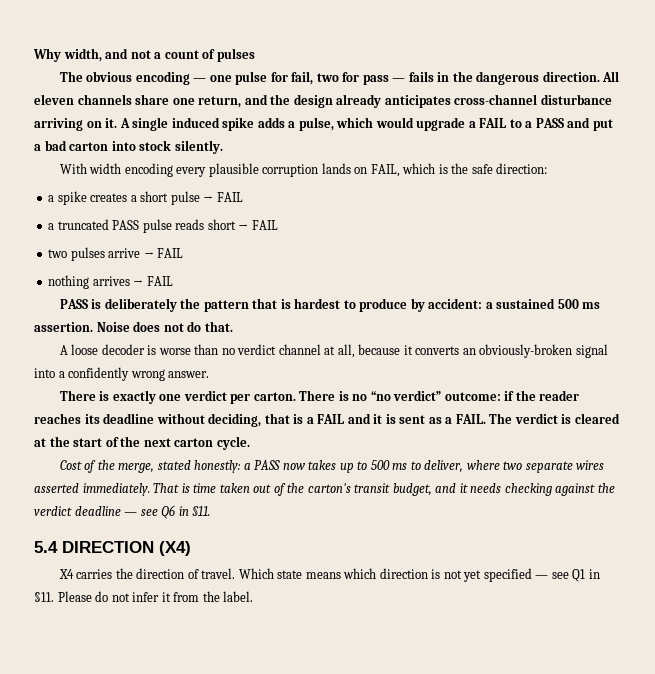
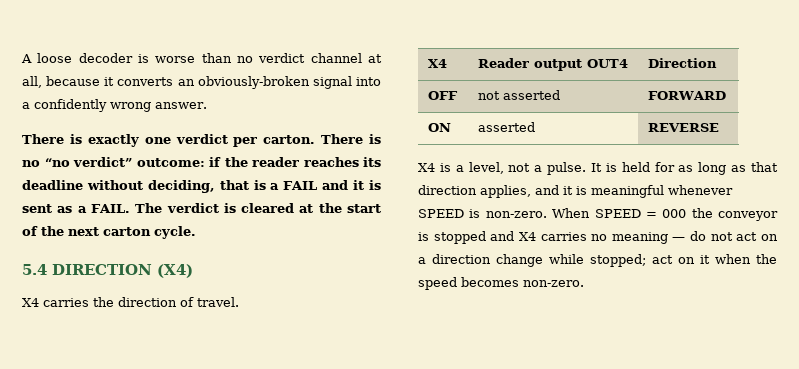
[33,48,255,62] [59,71,620,85] [34,94,612,108] [34,117,613,131] [34,140,223,154] [59,163,548,177] [48,191,243,205] [48,219,278,233] [48,247,184,261] [48,275,173,289] [59,298,601,312] [34,321,233,332] Why width, and not a count of pulses // The obvious encoding — one pulse for fail, two for pass — fails in the dangerous direction. All eleven channels share one return, and the design already anticipates cross-channel disturbance arriving on it. A single induced spike adds a pulse, which would upgrade a FAIL to a PASS and put a bad carton into stock silently. // With width encoding every plausible corruption lands on FAIL, which is the safe direction: // a spike creates a short pulse → FAIL // a truncated PASS pulse reads short → FAIL // two pulses arrive → FAIL // nothing arrives → FAIL // PASS is deliberately the pattern that is hardest to produce by accident: a sustained 500 ms assertion. Noise does not do that. // -> (21, 58) none
[59,460,605,473] [34,483,615,496] [34,505,211,519] // Cost of the merge, stated honestly: a PASS now takes up to 500 ms to deliver, where two separate wires asserted immediately. That is time taken out of the carton's transit budget, and it needs checking against the verdict deadline — see Q6 in §11. -> (196, 232) none
[238,568,600,582] [34,591,254,602] Which state means which direction is not yet specified — see Q1 in §11. Please do not infer it from the label. -> [428,59,448,68] [478,58,629,71] [648,58,718,68] [428,91,459,100] [478,90,561,100] [648,91,727,100] [428,123,452,132] [478,122,536,132] [648,123,720,132] [418,162,778,175] [418,185,733,198] [418,208,778,221] [418,231,778,244] [418,254,777,267] [418,277,584,290] // X4 | Reader output OUT4 | Direction // OFF | not asserted | FORWARD // ON | asserted | REVERSE // X4 is a level, not a pulse. It is held for as long as that direction applies, and it is meaningful whenever SPEED is non-zero. When SPEED = 000 the conveyor is stopped and X4 carries no meaning — do not act on a direction change while stopped; act on it when the speed becomes non-zero.

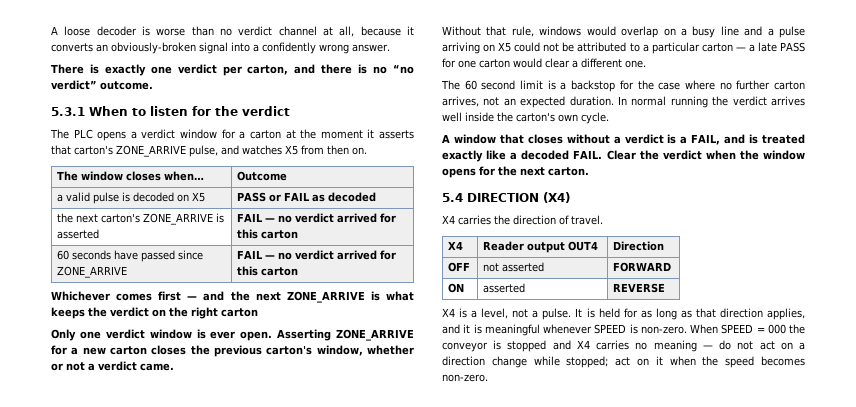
[263,134,364,144] carton. There -> [247,64,353,75] carton, and there
[136,157,381,167] [22,180,382,193] [22,203,382,213] [22,226,196,239] outcome: if the reader reaches its deadline without deciding, that is a FAIL and it is sent as a FAIL. The verdict is cleared at the start of the next carton cycle. -> [100,81,153,90] [51,106,290,116] [50,129,415,141] [51,145,367,157] [57,171,205,181] [237,171,288,181] [57,192,206,204] [237,192,377,202] [57,213,225,225] [57,229,100,239] [237,213,397,223] [237,229,299,239] [57,250,204,262] [57,266,128,278] [237,250,397,260] [237,266,299,276] [51,291,414,303] [51,307,258,319] [51,329,414,341] [51,345,414,357] [51,361,174,371] [442,26,805,38] [442,42,805,54] [442,58,646,68] [441,80,805,92] [442,96,805,108] [442,112,609,124] [442,134,805,145] [442,150,805,162] [442,166,589,178] outcome. // 5.3.1 When to listen for the verdict // The PLC opens a verdict window for a carton at the moment it asserts that carton's ZONE_ARRIVE pulse, and watches X5 from then on. // The window closes when… | Outcome // a valid pulse is decoded on X5 | PASS or FAIL as decoded // the next carton's ZONE_ARRIVE is asserted | FAIL — no verdict arrived for this carton // 60 seconds have passed since ZONE_ARRIVE | FAIL — no verdict arrived for this carton // Whichever comes first — and the next ZONE_ARRIVE is what keeps the verdict on the right carton // Only one verdict window is ever open. Asserting ZONE_ARRIVE for a new carton closes the previous carton's window, whether or not a verdict came. // Without that rule, windows would overlap on a busy line and a pulse arriving on X5 could not be attributed to a particular carton — a late PASS for one carton would clear a different one. // The 60 second limit is a backstop for the case where no further carton arrives, not an expected duration. In normal running the verdict arrives well inside the carton's own cycle. // A window that closes without a verdict is a FAIL, and is treated exactly like a decoded FAIL. Clear the verdict when the window opens for the next carton.

